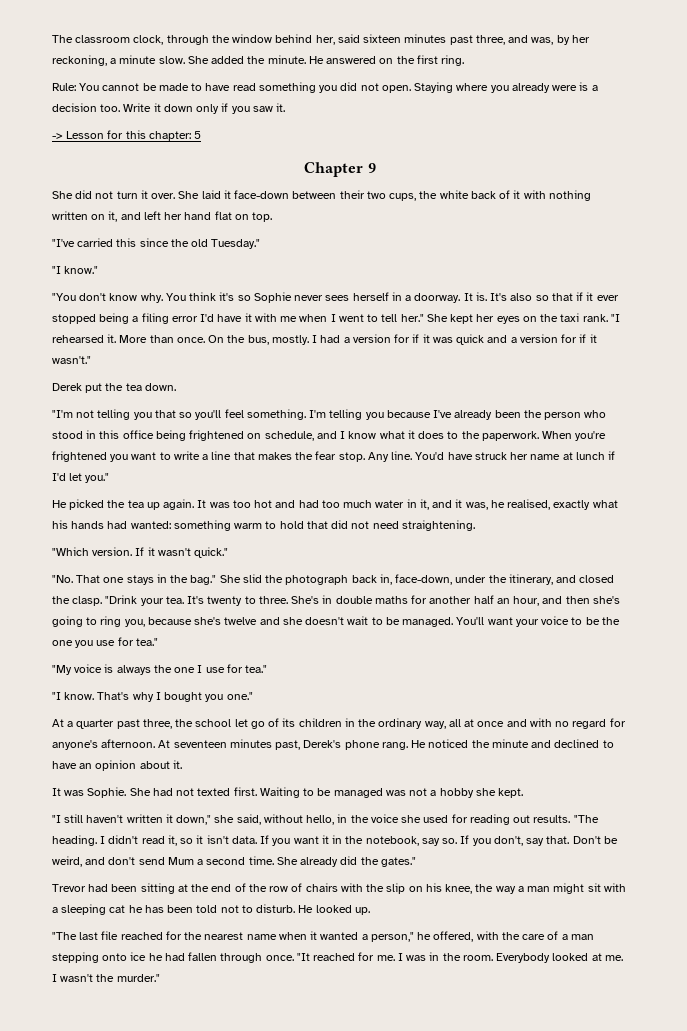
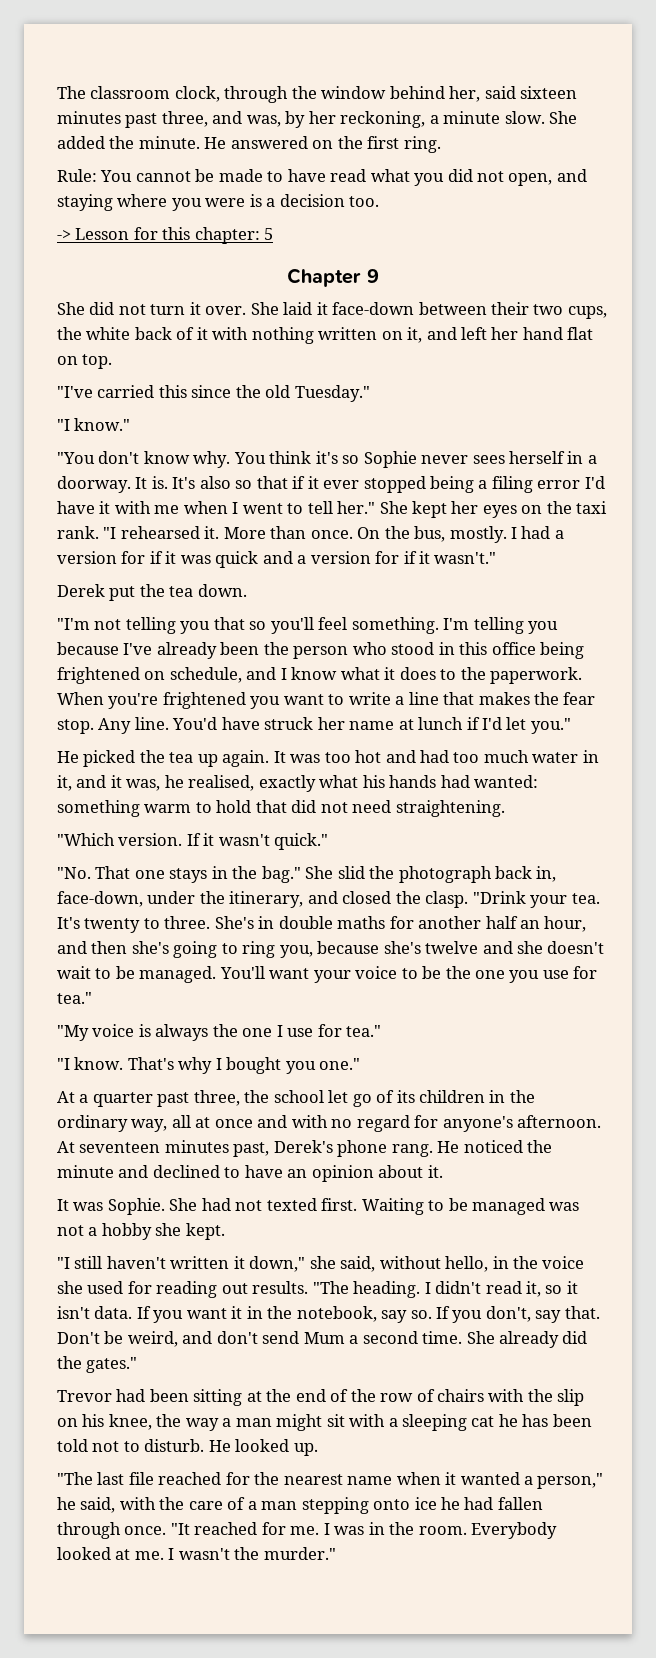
[258,82,316,93] something -> [370,169,410,182] what
[381,82,454,93] open. Staying -> [508,169,587,186] [57,194,113,211] open, and staying
[511,83,550,93] already -> (202, 204) none
[123,103,286,114] Write it down only if you saw it. -> (380, 201) none
[433,931,474,942] offered, -> [80,1497,116,1513] said,

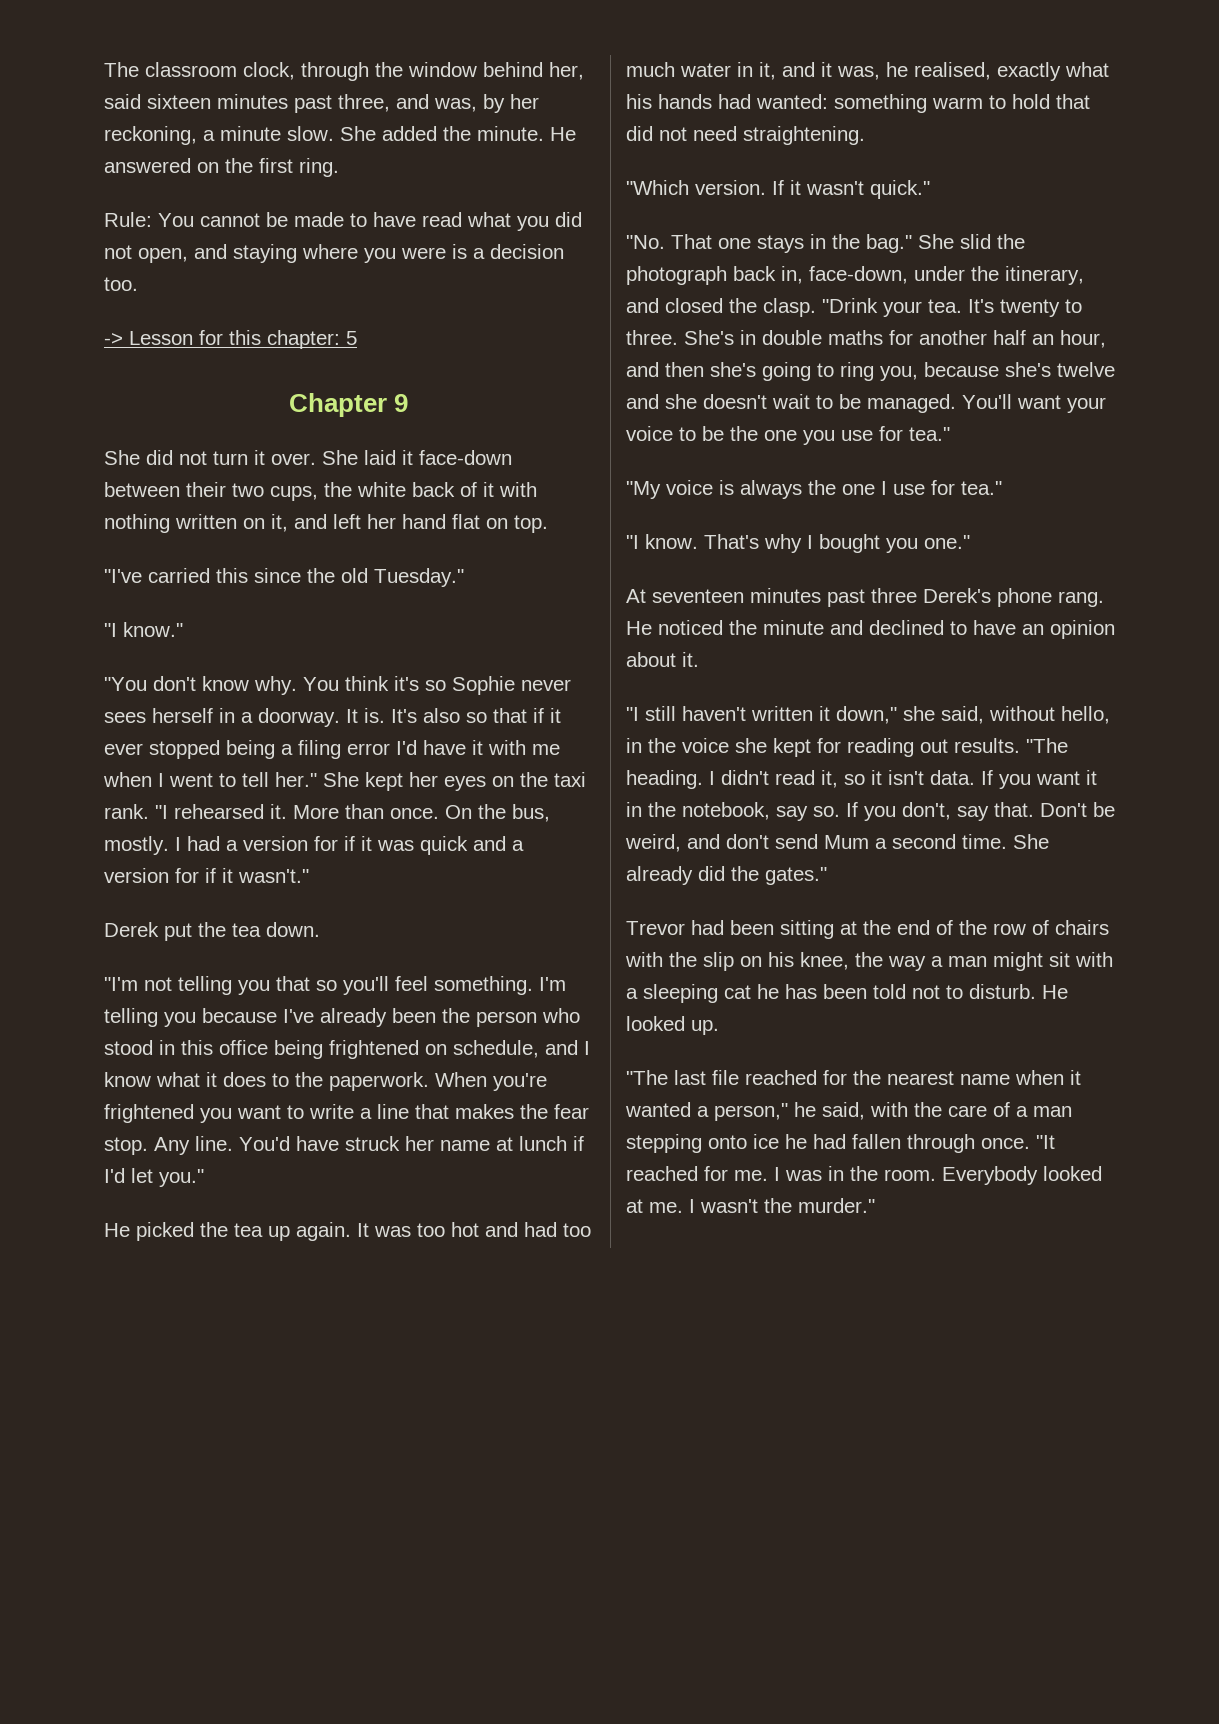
[79,1090,535,1107] [57,1115,602,1132] [57,1140,270,1157] a quarter past three, the school let go of its children in the ordinary way, all at once and with no regard for anyone's afternoon. At seventeen minutes past, -> [652,588,917,607] seventeen minutes past three
[57,1198,580,1215] [57,1223,225,1240] // It was Sophie. She had not texted first. Waiting to be managed was not a hobby she kept. -> (699, 659) none
[87,1281,124,1294] used -> [773,738,811,757] kept

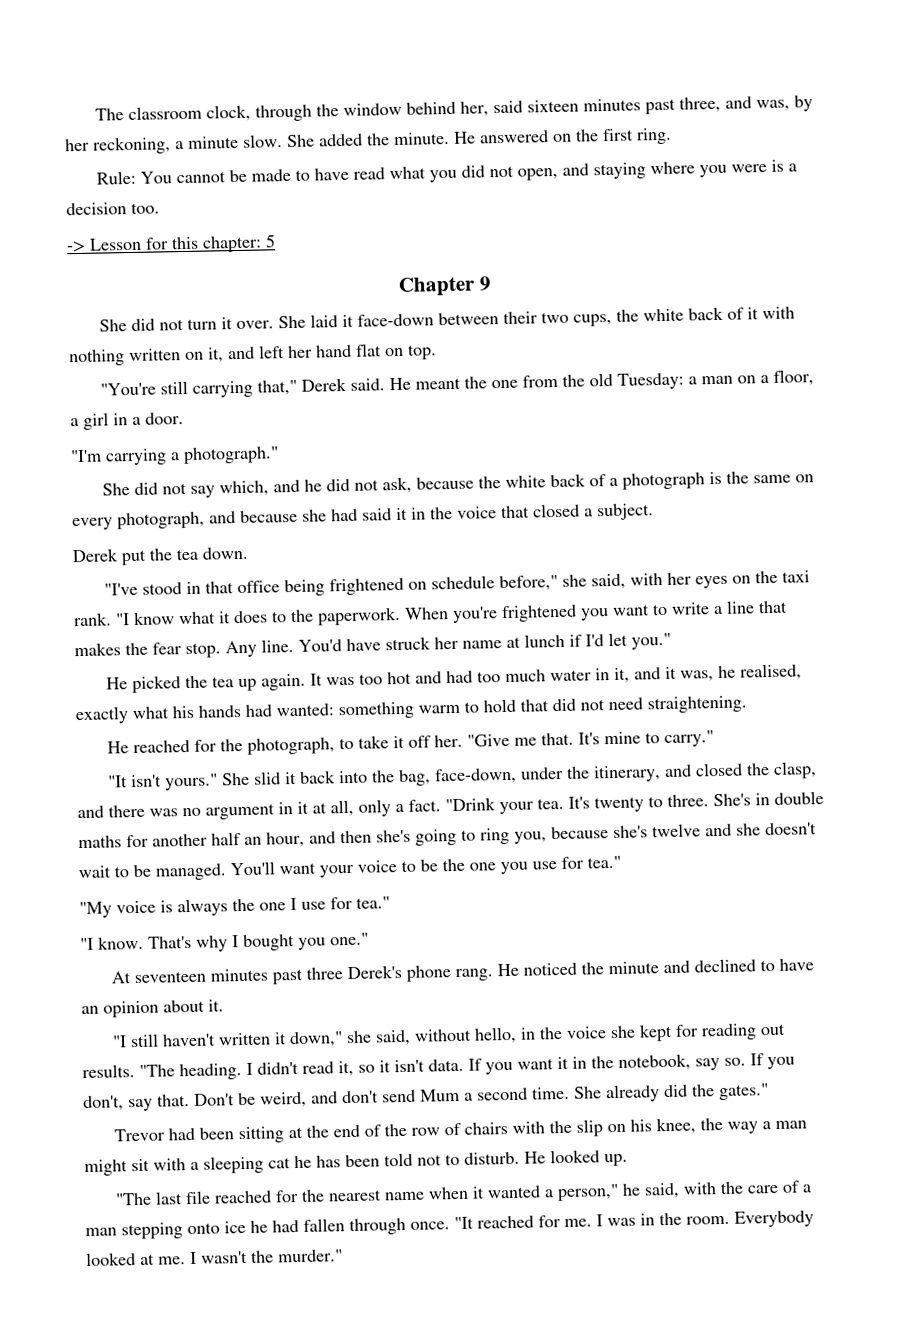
[104,568,464,587] [104,622,183,637] [104,676,571,695] [104,708,561,727] [104,740,560,759] [103,772,403,791] "I've carried this since the old Tuesday." // "I know." // "You don't know why. You think it's so Sophie never sees herself in a doorway. It is. It's also so that if it ever stopped being a filing error I'd have it with me when I went to tell her." She kept -> [100,369,815,398] [70,412,184,430] [70,446,279,466] [102,471,815,498] [72,503,654,531] [72,546,248,566] [104,573,664,597] "You're still carrying that," Derek said. He meant the one from the old Tuesday: a man on a floor, a girl in a door. // "I'm carrying a photograph." // She did not say which, and he did not ask, because the white back of a photograph is the same on every photograph, and because she had said it in the voice that closed a subject. // Derek put the tea down. // "I've stood in that office being frightened on schedule before," she said, with
[174,804,550,822] [104,836,524,855] [104,868,309,883] [104,922,320,941] [104,976,566,995] [104,1008,580,1027] [104,1040,590,1059] rehearsed it. More than once. On the bus, mostly. I had a version for if it was quick and a version for if it wasn't." // Derek put the tea down. // "I'm not telling you that so you'll feel something. I'm telling you because I've already been the person who stood in this office being frightened on schedule, and I -> (130, 619) none
[626,180,930,199] [626,234,1025,253] [626,266,803,285] "Which version. If it wasn't quick." // "No. That one stays in the bag." She slid the photograph back in, -> [107,730,715,755] [108,769,432,791] He reached for the photograph, to take it off her. "Give me that. It's mine to carry." // "It isn't yours." She slid it back into the bag,
[763,298,816,317] clasp. -> [773,761,818,779] [77,799,441,820] clasp, and there was no argument in it at all, only a fact.

